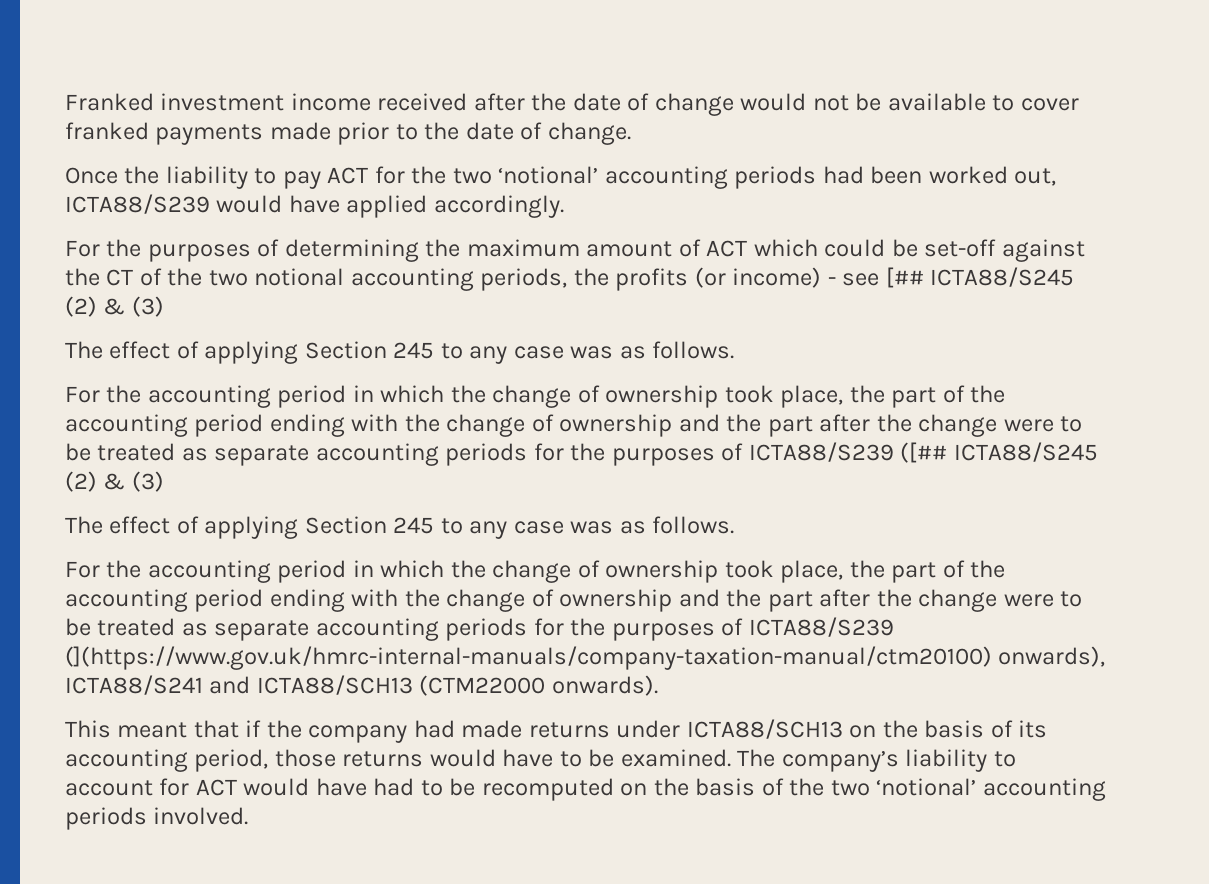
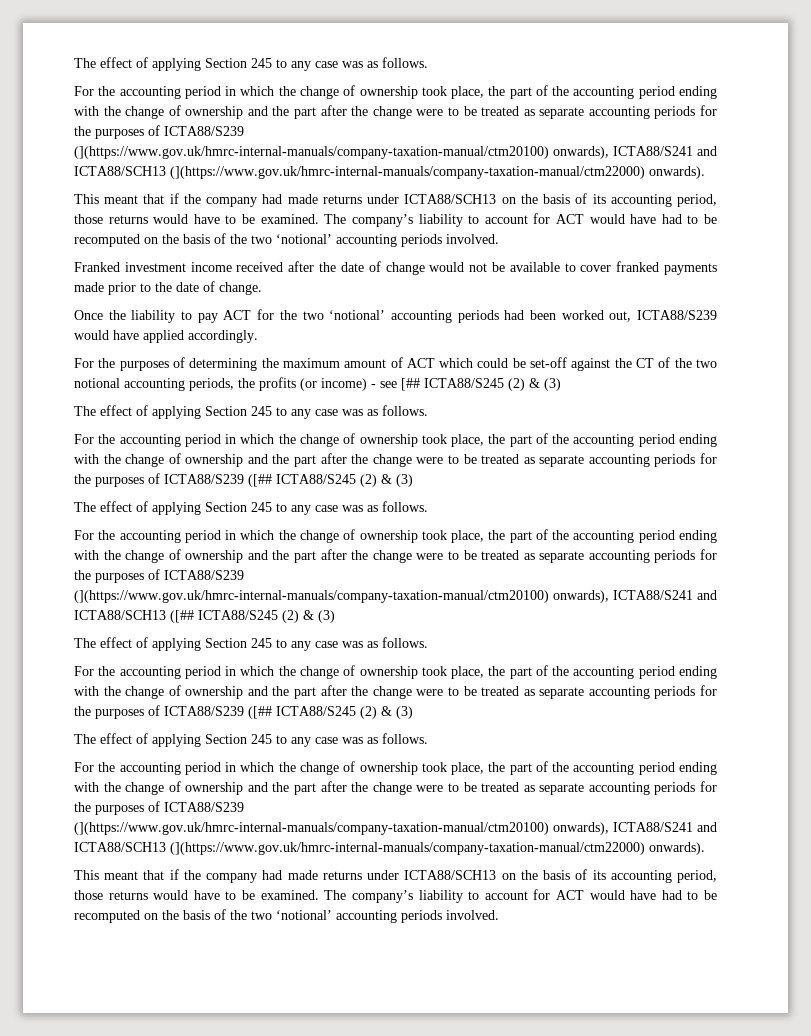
(65, 102) none -> [74,57,428,71] [74,85,717,99] [74,105,717,119] [74,125,244,139] [74,146,717,159] [74,166,705,179] [74,193,718,207] [74,213,717,227] [74,233,499,247] The effect of applying Section 245 to any case was as follows. // For the accounting period in which the change of ownership took place, the part of the accounting period ending with the change of ownership and the part after the change were to be treated as separate accounting periods for the purposes of ICTA88/S239 (](https://www.gov.uk/hmrc-internal-manuals/company-taxation-manual/ctm20100) onwards), ICTA88/S241 and ICTA88/SCH13 (](https://www.gov.uk/hmrc-internal-manuals/company-taxation-manual/ctm22000) onwards). // This meant that if the company had made returns under ICTA88/SCH13 on the basis of its accounting period, those returns would have to be examined. The company’s liability to account for ACT would have had to be recomputed on the basis of the two ‘notional’ accounting periods involved. //
[419,675,546,696] (CTM22000 -> [170,610,335,623] [74,637,428,651] [74,665,717,679] [74,685,717,699] [74,705,413,719] [74,733,428,747] [74,761,717,775] [74,781,717,795] [74,801,244,815] [74,822,717,835] [74,842,645,855] ([## ICTA88/S245 (2) & (3) // The effect of applying Section 245 to any case was as follows. // For the accounting period in which the change of ownership took place, the part of the accounting period ending with the change of ownership and the part after the change were to be treated as separate accounting periods for the purposes of ICTA88/S239 ([## ICTA88/S245 (2) & (3) // The effect of applying Section 245 to any case was as follows. // For the accounting period in which the change of ownership took place, the part of the accounting period ending with the change of ownership and the part after the change were to be treated as separate accounting periods for the purposes of ICTA88/S239 (](https://www.gov.uk/hmrc-internal-manuals/company-taxation-manual/ctm20100) onwards), ICTA88/S241 and ICTA88/SCH13 (](https://www.gov.uk/hmrc-internal-manuals/company-taxation-manual/ctm22000)

